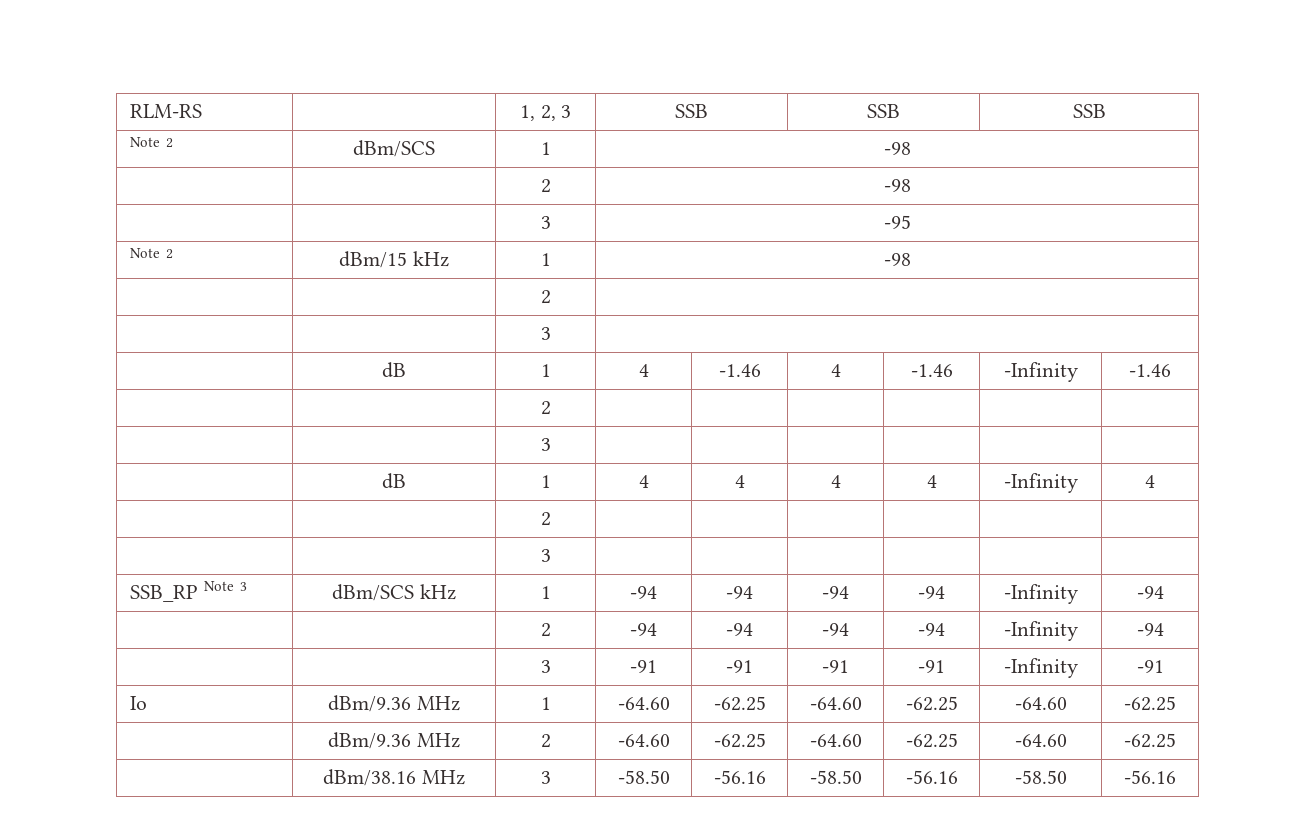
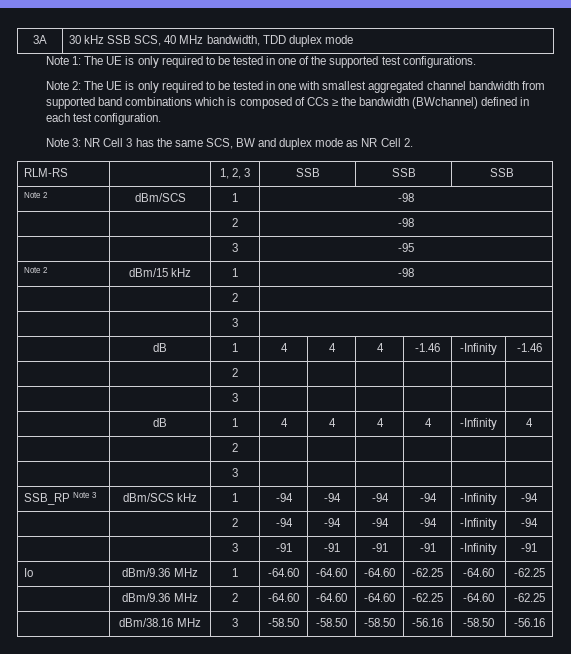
(130, 111) none -> [33,35,47,44] [68,35,353,47] [45,56,476,68] [45,81,545,93] [45,97,530,109] [45,113,162,125] [45,138,413,150] 3A | 30 kHz SSB SCS, 40 MHz bandwidth, TDD duplex mode // Note 1: The UE is only required to be tested in one of the supported test configurations. // Note 2: The UE is only required to be tested in one with smallest aggregated channel bandwidth from supported band combinations which is composed of CCs ≥ the bandwidth (BWchannel) defined in each test configuration. // Note 3: NR Cell 3 has the same SCS, BW and duplex mode as NR Cell 2. //
[718,364,761,377] -1.46 -> [328,343,336,352] 4
[713,696,766,711] -62.25 -> [316,568,347,577] -64.60
[713,733,766,748] -62.25 -> [316,593,347,602] -64.60
[713,770,766,784] -56.16 -> [316,618,347,627] -58.50

